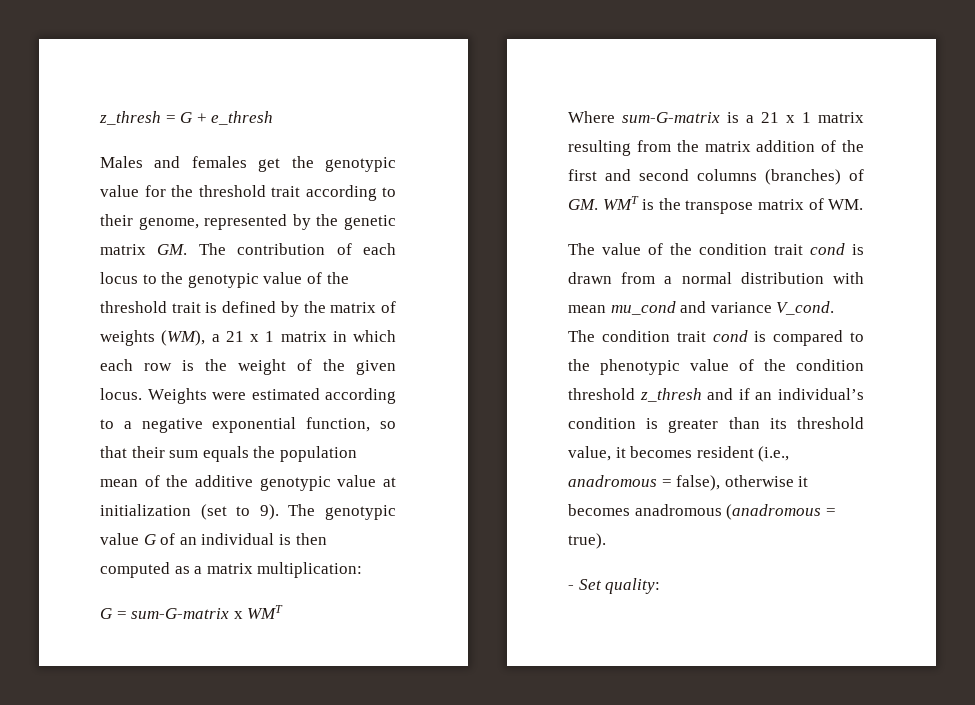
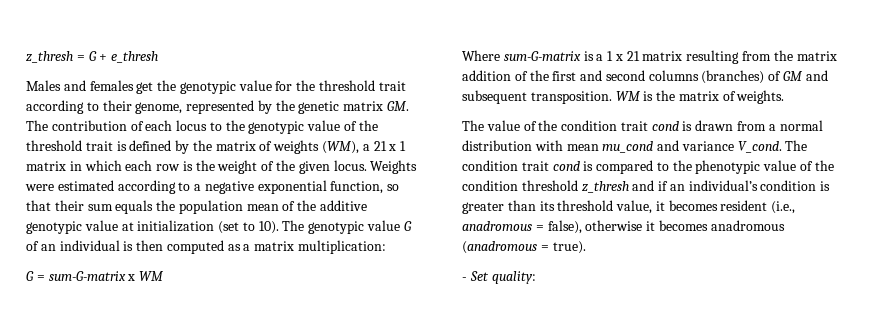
[259,504,279,520] 9). -> [258,221,279,234] 10).
[247,605,284,619] WMT -> [139,271,165,281] WM
[761,112,811,123] 21 x 1 -> [607,51,640,61] 1 x 21
[568,196,864,214] GM. WMT is the transpose matrix of WM. -> [783,70,828,81] [462,90,785,104] GM and subsequent transposition. WM is the matrix of weights.

